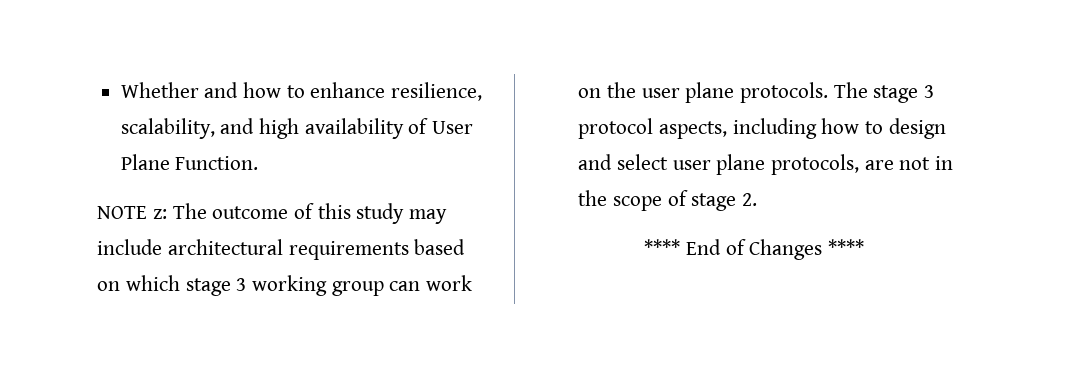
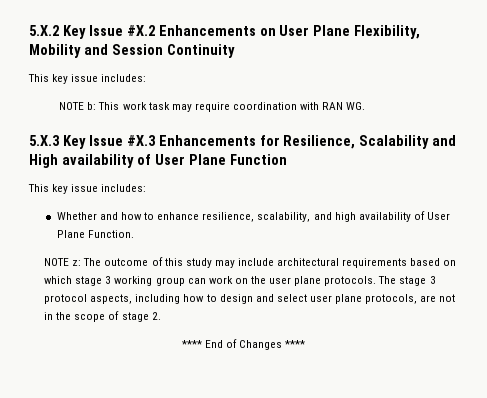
(120, 90) none -> [29,25,421,39] [29,44,235,58] [28,74,147,84] [59,102,366,112] [29,135,457,149] [29,154,287,168] [28,184,147,194] 5.X.2 Key Issue #X.2 Enhancements on User Plane Flexibility, Mobility and Session Continuity // This key issue includes: // NOTE b: This work task may require coordination with RAN WG. // 5.X.3 Key Issue #X.3 Enhancements for Resilience, Scalability and High availability of User Plane Function // This key issue includes: //

